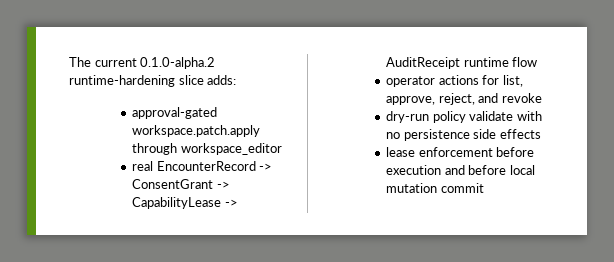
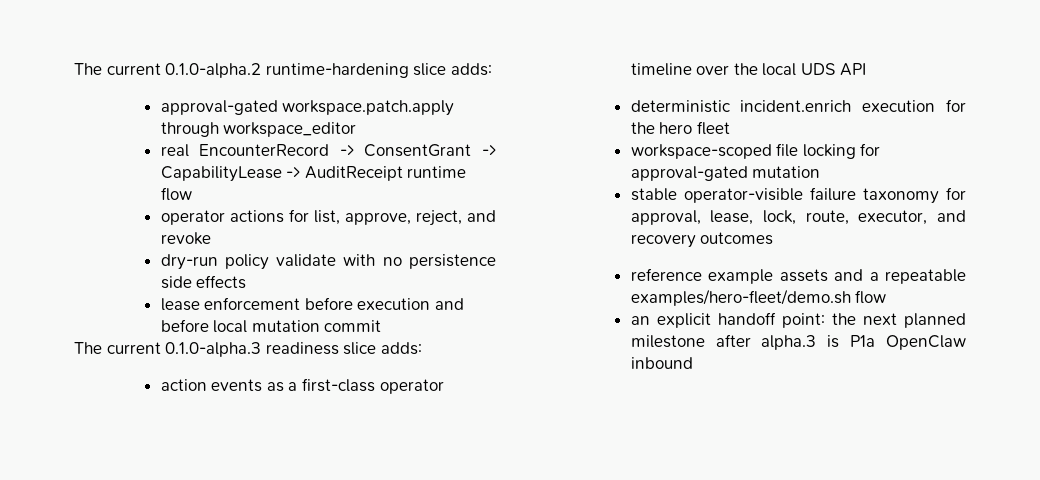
(484, 188) none -> [74,342,422,357] [160,378,444,394] [630,63,866,76] [630,99,966,113] [630,121,730,135] [630,143,881,159] [630,166,821,181] [630,187,966,204] [630,210,966,225] [630,232,774,248] [630,268,966,284] [630,289,887,306] [630,312,966,328] [630,334,966,350] [630,357,693,369] // The current 0.1.0-alpha.3 readiness slice adds: // action events as a first-class operator timeline over the local UDS API // deterministic incident.enrich execution for the hero fleet // workspace-scoped file locking for approval-gated mutation // stable operator-visible failure taxonomy for approval, lease, lock, route, executor, and recovery outcomes // reference example assets and a repeatable examples/hero-fleet/demo.sh flow // an explicit handoff point: the next planned milestone after alpha.3 is P1a OpenClaw inbound

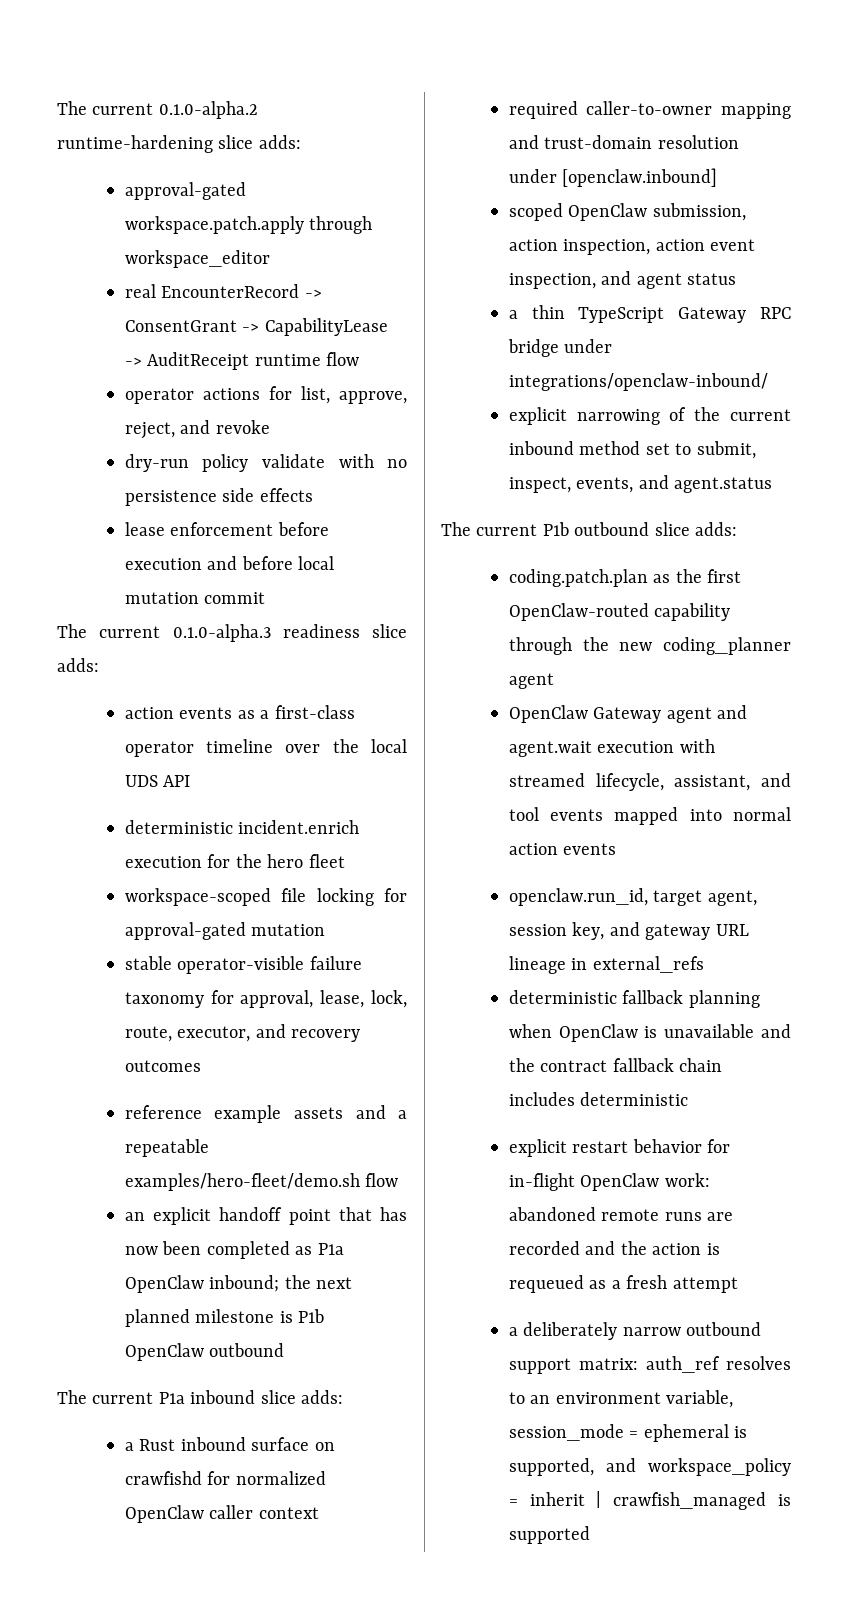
[781,313,966,328] [630,334,966,350] [630,357,693,369] point: the next planned milestone after alpha.3 is P1a OpenClaw inbound -> [288,1207,407,1225] [124,1241,344,1259] [124,1275,353,1293] [124,1309,325,1327] [124,1343,285,1361] [57,1390,343,1404] [124,1437,335,1451] [124,1471,326,1485] [124,1505,319,1523] [508,101,791,119] [508,135,739,149] [508,168,718,187] [508,203,746,221] [508,239,756,255] [508,271,737,289] [508,305,791,323] [507,339,613,357] [508,373,768,391] [508,407,791,425] [508,441,756,459] [508,475,773,493] [441,522,737,536] [508,569,742,587] [508,603,731,621] [508,637,791,655] [508,673,554,689] [508,705,748,723] [508,739,715,757] [508,773,791,791] [508,807,791,825] [508,843,617,855] [508,888,757,906] [508,922,749,940] [508,956,704,974] [508,990,760,1008] [508,1024,791,1042] [508,1058,723,1072] [508,1092,689,1106] [508,1139,731,1157] [508,1173,710,1191] [508,1207,734,1221] [508,1241,720,1255] [508,1275,738,1293] [508,1322,762,1340] [508,1356,791,1374] [508,1390,734,1408] [508,1424,748,1442] [508,1458,791,1476] [508,1491,791,1510] [508,1526,590,1544] point that has now been completed as P1a OpenClaw inbound; the next planned milestone is P1b OpenClaw outbound // The current P1a inbound slice adds: // a Rust inbound surface on crawfishd for normalized OpenClaw caller context // required caller-to-owner mapping and trust-domain resolution under [openclaw.inbound] // scoped OpenClaw submission, action inspection, action event inspection, and agent status // a thin TypeScript Gateway RPC bridge under integrations/openclaw-inbound/ // explicit narrowing of the current inbound method set to submit, inspect, events, and agent.status // The current P1b outbound slice adds: // coding.patch.plan as the first OpenClaw-routed capability through the new coding_planner agent // OpenClaw Gateway agent and agent.wait execution with streamed lifecycle, assistant, and tool events mapped into normal action events // openclaw.run_id, target agent, session key, and gateway URL lineage in external_refs // deterministic fallback planning when OpenClaw is unavailable and the contract fallback chain includes deterministic // explicit restart behavior for in-flight OpenClaw work: abandoned remote runs are recorded and the action is requeued as a fresh attempt // a deliberately narrow outbound support matrix: auth_ref resolves to an environment variable, session_mode = ephemeral is supported, and workspace_policy = inherit | crawfish_managed is supported

